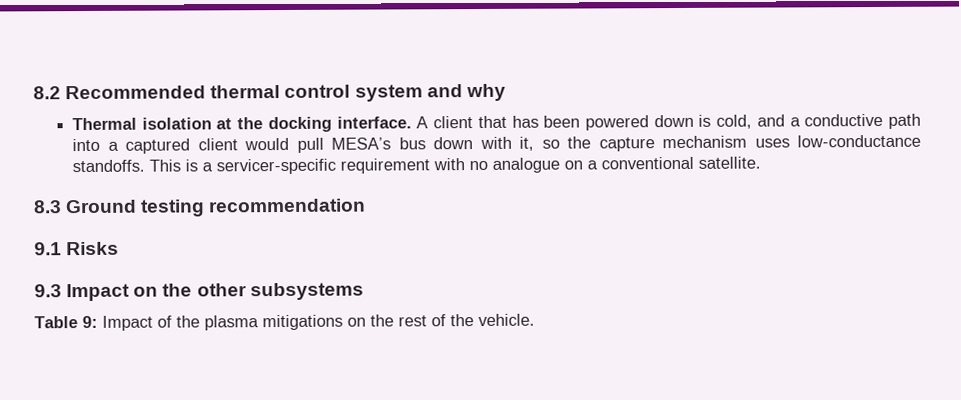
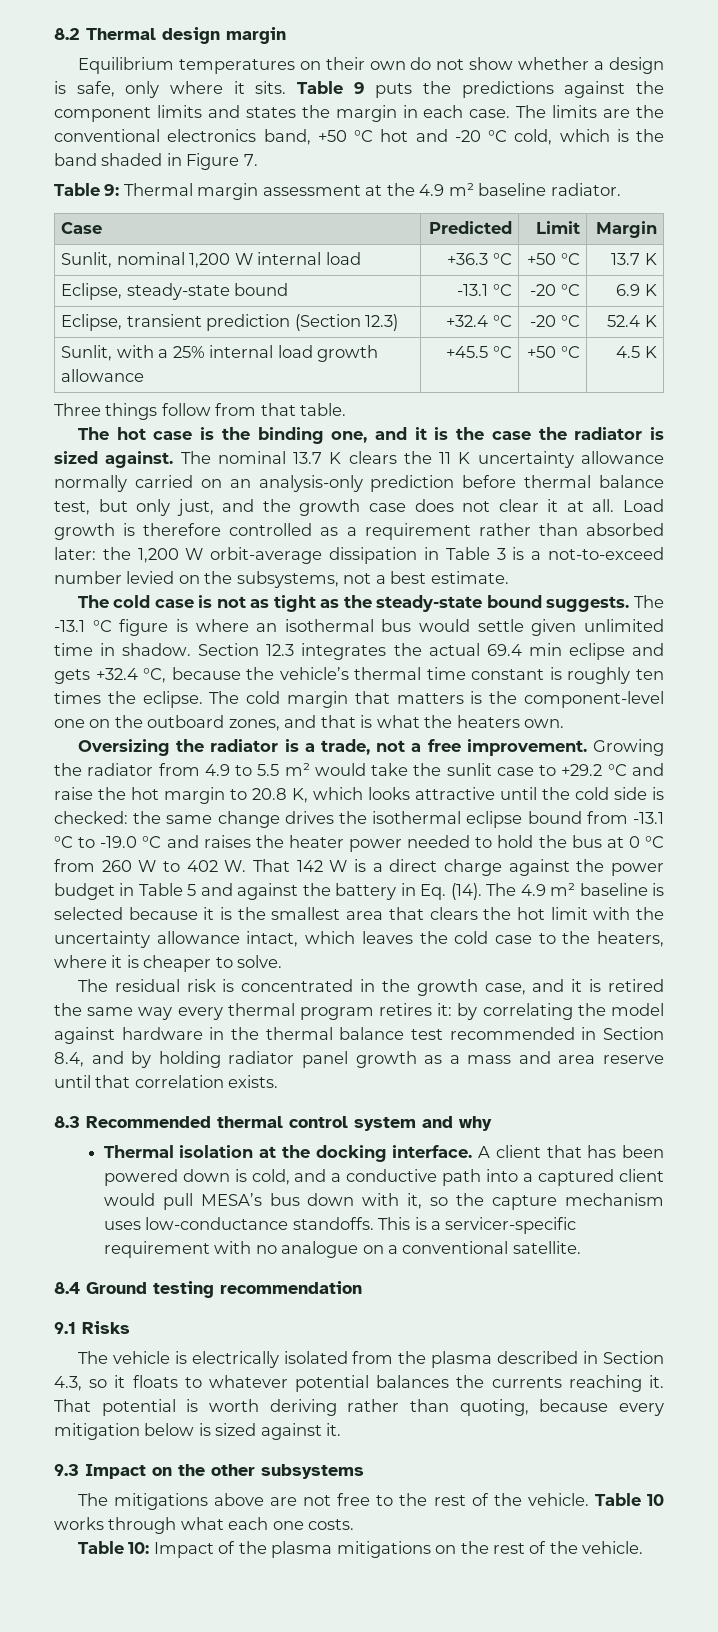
(61, 93) none -> [86,27,286,44] [77,57,664,74] [54,81,665,98] [54,105,664,122] [54,129,664,145] [54,153,258,170] [54,183,621,200] [61,222,103,234] [428,221,512,234] [535,221,580,234] [595,221,657,238] [61,252,361,268] [447,253,512,265] [527,253,580,265] [611,253,657,265] [61,283,289,300] [457,284,512,296] [530,284,580,296] [616,284,657,296] [61,314,399,331] [446,315,512,327] [530,315,580,327] [607,315,657,327] [61,345,379,362] [61,369,145,382] [446,346,512,358] [527,346,580,358] [616,346,657,358] [54,403,347,420] [77,427,664,444] [54,451,664,468] [54,475,664,492] [54,499,664,516] [54,523,664,540] [54,547,664,564] [54,571,509,588] [77,595,664,612] [54,619,664,636] [54,643,664,660] [54,667,664,684] [54,691,665,708] [54,715,565,731] [77,739,664,756] [54,763,664,776] [54,787,664,804] [54,811,665,828] [54,835,664,852] [54,859,665,876] [54,883,665,900] [54,907,664,920] [54,931,664,948] [54,955,283,972] [77,979,664,996] [54,1003,664,1020] [54,1027,664,1044] [54,1051,664,1068] [54,1075,279,1088] [54,1116,80,1128] Thermal design margin // Equilibrium temperatures on their own do not show whether a design is safe, only where it sits. Table 9 puts the predictions against the component limits and states the margin in each case. The limits are the conventional electronics band, +50 °C hot and -20 °C cold, which is the band shaded in Figure 7. // Table 9: Thermal margin assessment at the 4.9 m² baseline radiator. // Case | Predicted | Limit | Margin // Sunlit, nominal 1,200 W internal load | +36.3 °C | +50 °C | 13.7 K // Eclipse, steady-state bound | -13.1 °C | -20 °C | 6.9 K // Eclipse, transient prediction (Section 12.3) | +32.4 °C | -20 °C | 52.4 K // Sunlit, with a 25% internal load growth allowance | +45.5 °C | +50 °C | 4.5 K // Three things follow from that table. // The hot case is the binding one, and it is the case the radiator is sized against. The nominal 13.7 K clears the 11 K uncertainty allowance normally carried on an analysis-only prediction before thermal balance test, but only just, and the growth case does not clear it at all. Load growth is therefore controlled as a requirement rather than absorbed later: the 1,200 W orbit-average dissipation in Table 3 is a not-to-exceed number levied on the subsystems, not a best estimate. // The cold case is not as tight as the steady-state bound suggests. The -13.1 °C figure is where an isothermal bus would settle given unlimited time in shadow. Section 12.3 integrates the actual 69.4 min eclipse and gets +32.4 °C, because the vehicle’s thermal time constant is roughly ten times the eclipse. The cold margin that matters is the component-level one on the outboard zones, and that is what the heaters own. // Oversizing the radiator is a trade, not a free improvement. Growing the radiator from 4.9 to 5.5 m² would take the sunlit case to +29.2 °C and raise the hot margin to 20.8 K, which looks attractive until the cold side is checked: the same change drives the isothermal eclipse bound from -13.1 °C to -19.0 °C and raises the heater power needed to hold the bus at 0 °C from 260 W to 402 W. That 142 W is a direct charge against the power budget in Table 5 and against the battery in Eq. (14). The 4.9 m² baseline is selected because it is the smallest area that clears the hot limit with the uncertainty allowance intact, which leaves the cold case to the heaters, where it is cheaper to solve. // The residual risk is concentrated in the growth case, and it is retired the same way every thermal program retires it: by correlating the model against hardware in the thermal balance test recommended in Section 8.4, and by holding radiator panel growth as a mass and area reserve until that correlation exists. // 8.3
[33,200,62,214] 8.3 -> [54,1282,80,1294] 8.4
(120, 248) none -> [77,1351,664,1368] [54,1375,664,1392] [54,1399,664,1416] [54,1423,342,1440] // The vehicle is electrically isolated from the plasma described in Section 4.3, so it floats to whatever potential balances the currents reaching it. That potential is worth deriving rather than quoting, because every mitigation below is sized against it.
[34,315,98,329] Table 9: -> [77,1493,664,1510] [54,1517,355,1534] [77,1541,150,1554] The mitigations above are not free to the rest of the vehicle. Table 10 works through what each one costs. // Table 10:

